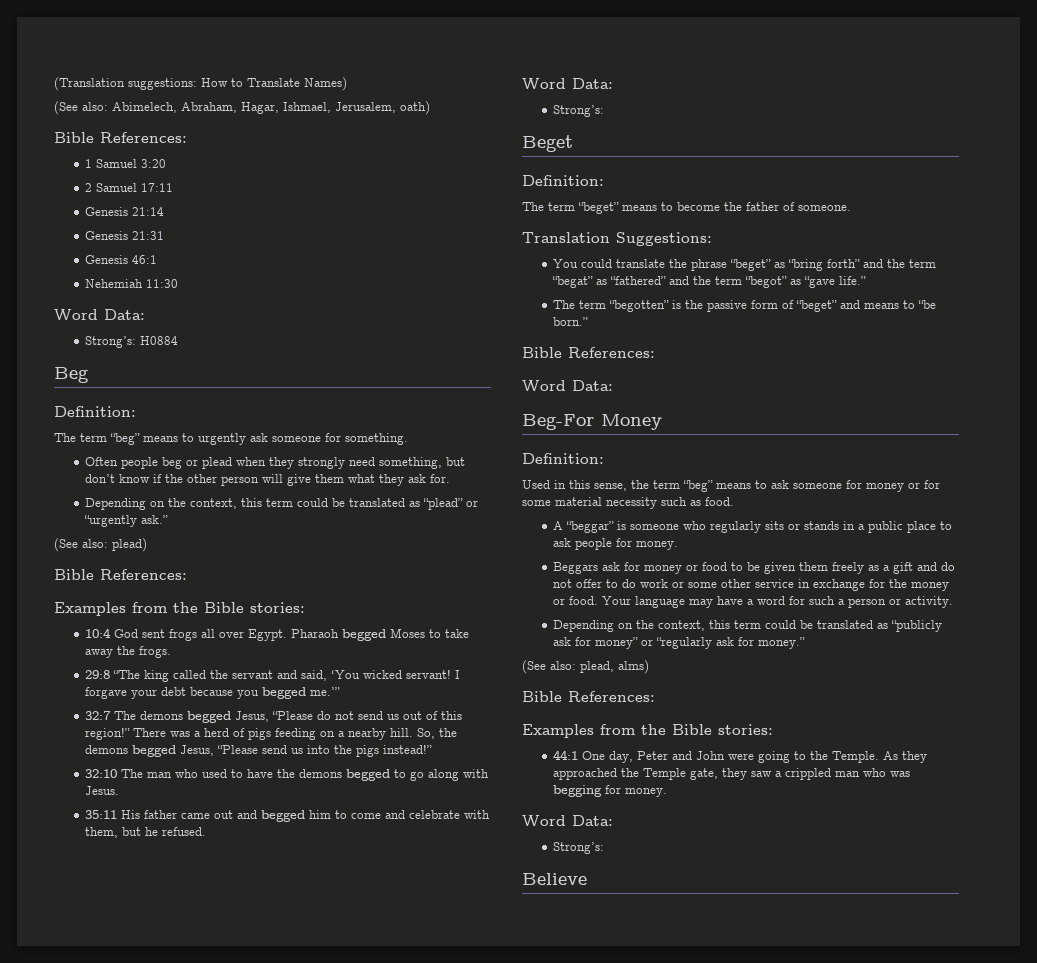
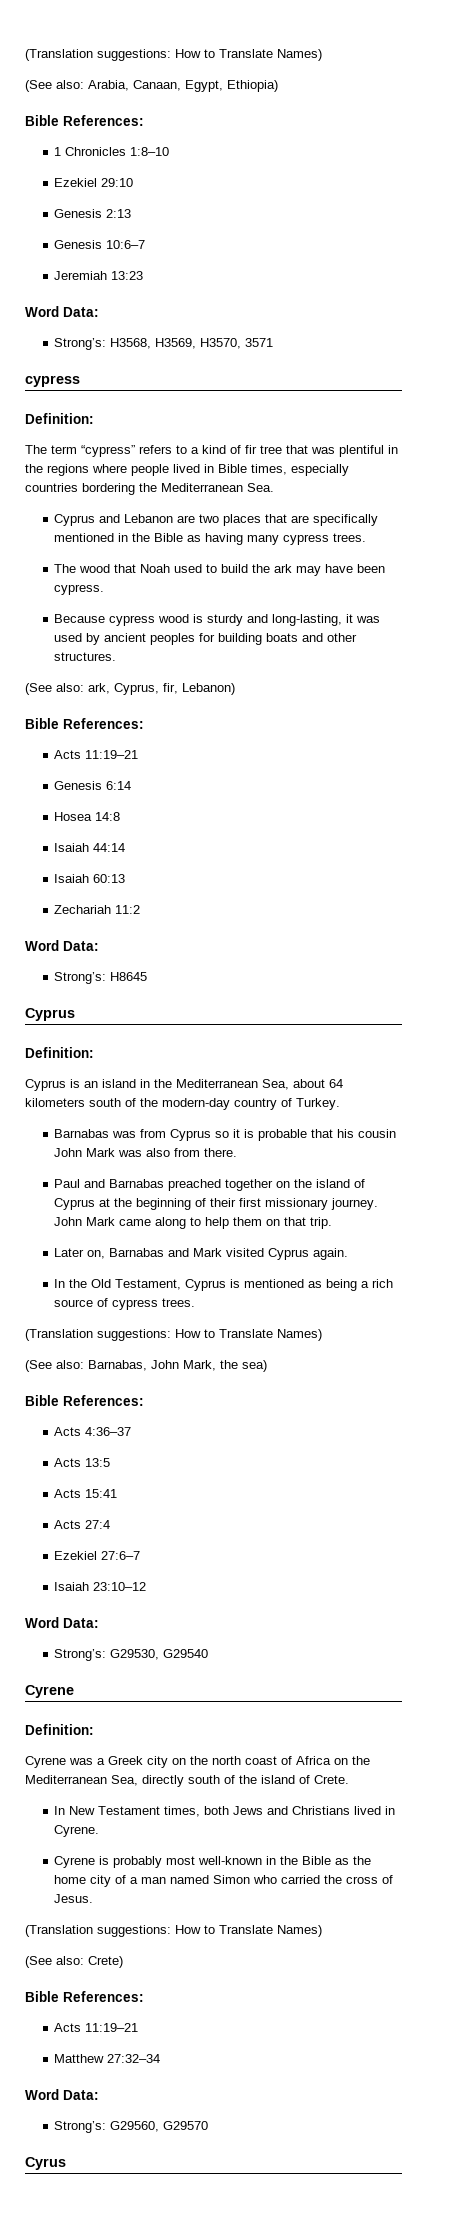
[54,77,347,91] [54,101,430,115] [54,132,187,143] [85,159,167,168] [85,183,174,192] [85,207,165,216] [85,231,165,240] [85,255,158,264] [85,279,179,288] [54,309,145,321] [85,336,179,348] [54,367,89,383] [54,406,136,417] [54,433,408,445] [85,457,466,469] [85,474,451,486] [85,498,479,510] [84,515,169,527] [54,538,147,552] [54,569,187,580] [54,602,305,616] [85,628,470,641] [85,646,172,658] [85,669,461,682] [85,687,341,699] [85,711,463,723] [85,727,458,740] [85,744,433,757] [85,769,490,781] [85,786,120,795] [85,810,491,822] [85,827,207,838] [522,78,613,90] [553,105,605,117] [522,135,573,152] [522,175,604,186] [522,202,851,214] [522,232,712,246] [553,259,937,271] [552,276,867,288] [553,300,937,312] [553,317,589,326] [522,347,655,358] [522,380,613,392] [522,414,662,430] [522,453,604,464] [522,480,940,492] [522,497,734,509] [553,521,953,533] [553,538,679,550] [553,562,956,574] [553,579,950,591] [553,596,954,608] [553,620,943,632] [553,637,806,649] [522,660,649,674] [522,691,655,702] [522,724,773,738] [553,750,928,763] [553,768,911,780] [553,785,668,797] [522,815,613,827] [553,842,605,854] [522,873,587,885] (Translation suggestions: How to Translate Names) // (See also: Abimelech, Abraham, Hagar, Ishmael, Jerusalem, oath) // Bible References: // 1 Samuel 3:20 // 2 Samuel 17:11 // Genesis 21:14 // Genesis 21:31 // Genesis 46:1 // Nehemiah 11:30 // Word Data: // Strong’s: H0884 // Beg // Definition: // The term “beg” means to urgently ask someone for something. // Often people beg or plead when they strongly need something, but don’t know if the other person will give them what they ask for. // Depending on the context, this term could be translated as “plead” or “urgently ask.” // (See also: plead) // Bible References: // Examples from the Bible stories: // 10:4 God sent frogs all over Egypt. Pharaoh begged Moses to take away the frogs. // 29:8 “The king called the servant and said, ‘You wicked servant! I forgave your debt because you begged me.’” // 32:7 The demons begged Jesus, “Please do not send us out of this region!” There was a herd of pigs feeding on a nearby hill. So, the demons begged Jesus, “Please send us into the pigs instead!” // 32:10 The man who used to have the demons begged to go along with Jesus. // 35:11 His father came out and begged him to come and celebrate with them, but he refused. // Word Data: // Strong’s: // Beget // Definition: // The term “beget” means to become the father of someone. // Translation Suggestions: // You could translate the phrase “beget” as “bring forth” and the term “begat” as “fathered” and the term “begot” as “gave life.” // The term “begotten” is the passive form of “beget” and means to “be born.” // Bible References: // Word Data: // Beg-For Money // Definition: // Used in this sense, the term “beg” means to ask someone for money or for some material necessity such as food. // A “beggar” is someone who regularly sits or stands in a public place to ask people for money. // Beggars ask for money or food to be given them freely as a gift and do not offer to do work or some other service in exchange for the money or food. Your language may have a word for such a person or activity. // Depending on the context, this term could be translated as “publicly ask for money” or “regularly ask for money.” // (See also: plead, alms) // Bible References: // Examples from the Bible stories: // 44:1 One day, Peter and John were going to the Temple. As they approached the Temple gate, they saw a crippled man who was begging for money. // Word Data: // Strong’s: // Believe -> [25,49,322,61] [25,80,278,92] [25,115,144,126] [54,147,170,156] [54,178,134,187] [54,209,132,218] [54,240,146,249] [54,271,144,280] [25,306,99,317] [54,338,274,350] [25,375,80,387] [25,413,94,424] [25,445,398,457] [25,464,349,476] [25,483,274,495] [54,514,379,526] [54,533,367,545] [54,564,386,576] [54,584,105,595] [54,614,381,626] [54,633,358,645] [54,652,117,661] [25,683,235,695] [25,718,144,729] [54,750,139,759] [54,781,132,790] [54,812,121,821] [54,843,126,852] [54,874,126,883] [54,905,141,914] [25,940,99,951] [54,972,148,984] [25,1008,75,1021] [25,1047,94,1058] [25,1079,343,1091] [25,1098,340,1110] [54,1129,397,1141] [54,1148,238,1157] [54,1179,366,1191] [54,1198,379,1210] [54,1217,333,1229] [54,1248,349,1260] [54,1279,394,1291] [54,1298,196,1310] [25,1329,322,1341] [25,1360,267,1372] [25,1395,144,1406] [54,1427,132,1436] [54,1458,111,1467] [54,1489,118,1498] [54,1520,111,1529] [54,1551,141,1560] [54,1582,147,1591] [25,1617,99,1628] [54,1649,209,1661] [25,1685,74,1698] [25,1724,94,1735] [25,1756,370,1768] [25,1775,349,1787] [54,1806,396,1817] [54,1825,100,1837] [54,1856,372,1868] [54,1875,394,1887] [54,1894,94,1903] [25,1925,322,1937] [25,1956,123,1968] [25,1991,144,2002] [54,2023,139,2032] [54,2054,161,2063] [25,2089,99,2100] [54,2121,209,2133] [25,2157,66,2170] (Translation suggestions: How to Translate Names) // (See also: Arabia, Canaan, Egypt, Ethiopia) // Bible References: // 1 Chronicles 1:8–10 // Ezekiel 29:10 // Genesis 2:13 // Genesis 10:6–7 // Jeremiah 13:23 // Word Data: // Strong’s: H3568, H3569, H3570, 3571 // cypress // Definition: // The term “cypress” refers to a kind of fir tree that was plentiful in the regions where people lived in Bible times, especially countries bordering the Mediterranean Sea. // Cyprus and Lebanon are two places that are specifically mentioned in the Bible as having many cypress trees. // The wood that Noah used to build the ark may have been cypress. // Because cypress wood is sturdy and long-lasting, it was used by ancient peoples for building boats and other structures. // (See also: ark, Cyprus, fir, Lebanon) // Bible References: // Acts 11:19–21 // Genesis 6:14 // Hosea 14:8 // Isaiah 44:14 // Isaiah 60:13 // Zechariah 11:2 // Word Data: // Strong’s: H8645 // Cyprus // Definition: // Cyprus is an island in the Mediterranean Sea, about 64 kilometers south of the modern-day country of Turkey. // Barnabas was from Cyprus so it is probable that his cousin John Mark was also from there. // Paul and Barnabas preached together on the island of Cyprus at the beginning of their first missionary journey. John Mark came along to help them on that trip. // Later on, Barnabas and Mark visited Cyprus again. // In the Old Testament, Cyprus is mentioned as being a rich source of cypress trees. // (Translation suggestions: How to Translate Names) // (See also: Barnabas, John Mark, the sea) // Bible References: // Acts 4:36–37 // Acts 13:5 // Acts 15:41 // Acts 27:4 // Ezekiel 27:6–7 // Isaiah 23:10–12 // Word Data: // Strong’s: G29530, G29540 // Cyrene // Definition: // Cyrene was a Greek city on the north coast of Africa on the Mediterranean Sea, directly south of the island of Crete. // In New Testament times, both Jews and Christians lived in Cyrene. // Cyrene is probably most well-known in the Bible as the home city of a man named Simon who carried the cross of Jesus. // (Translation suggestions: How to Translate Names) // (See also: Crete) // Bible References: // Acts 11:19–21 // Matthew 27:32–34 // Word Data: // Strong’s: G29560, G29570 // Cyrus

